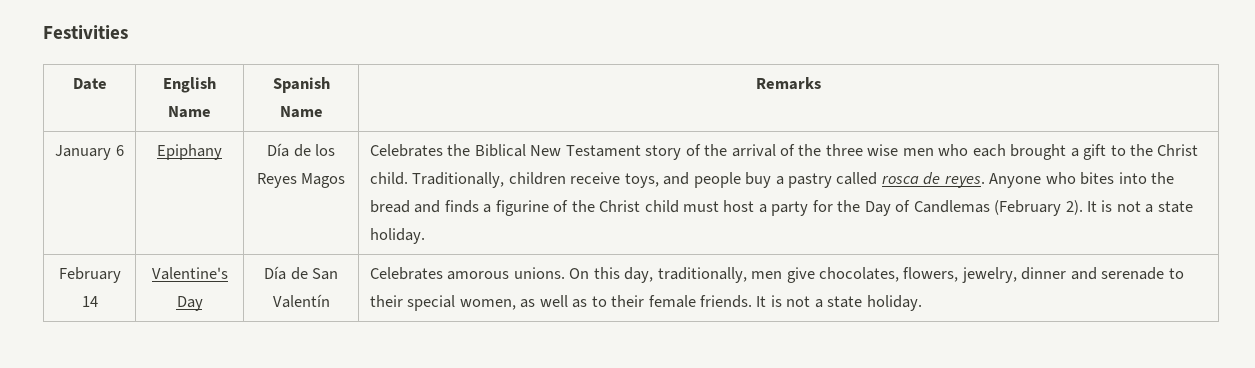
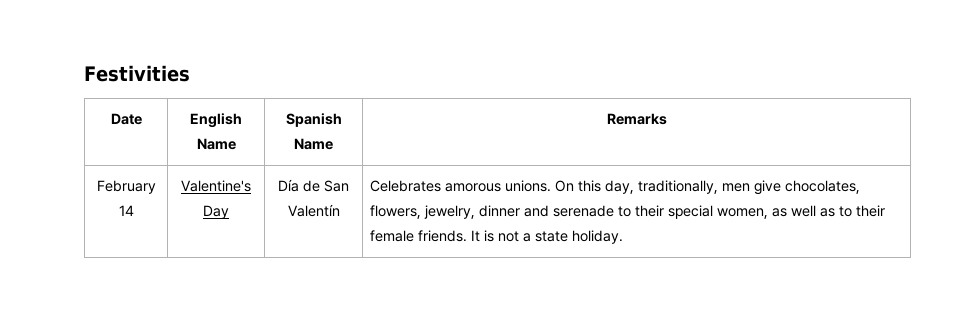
[55,145,124,160] [157,144,222,160] [267,143,335,157] [256,173,346,188] [369,144,1199,160] [369,172,1175,188] [369,200,1193,216] [369,228,425,244] // January 6 | Epiphany | Día de los Reyes Magos | Celebrates the Biblical New Testament story of the arrival of the three wise men who each brought a gift to the Christ child. Traditionally, children receive toys, and people buy a pastry called rosca de reyes. Anyone who bites into the bread and finds a figurine of the Christ child must host a party for the Day of Candlemas (February 2). It is not a state holiday. -> (667, 119) none

